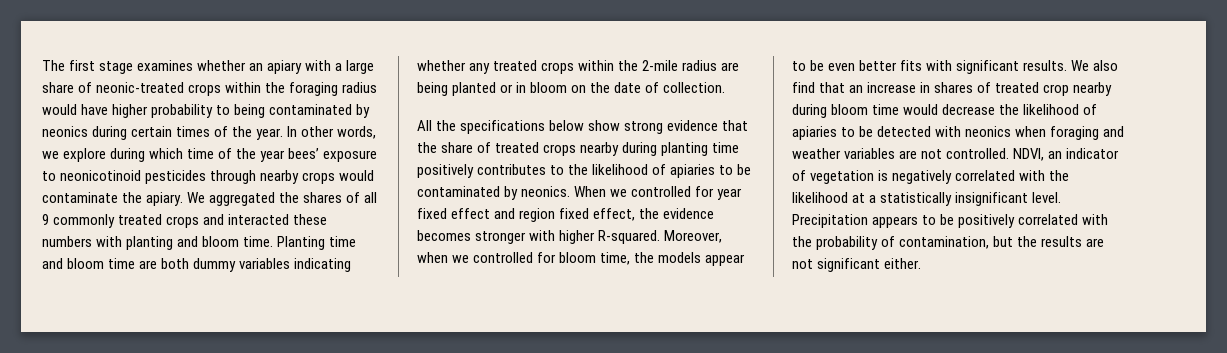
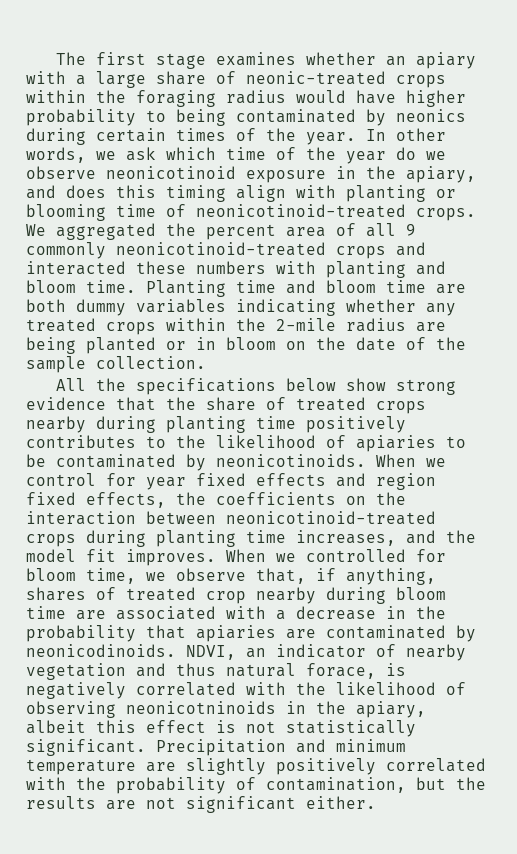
[63,148,146,162] explore during -> [126,147,156,161] ask
[288,148,378,162] [42,170,375,184] [42,192,184,206] bees’ exposure to neonicotinoid pesticides through nearby crops would contaminate the apiary. -> [396,147,446,160] [26,166,476,183] [26,185,456,202] [26,204,476,221] do we observe neonicotinoid exposure in the apiary, and does this timing align with planting or blooming time of neonicotinoid-treated crops.
[303,192,343,203] shares -> [206,224,326,240] percent area
[118,214,163,225] treated -> [116,242,326,256] neonicotinoid-treated
(660, 87) none -> [436,337,466,350] [26,356,86,373] the sample
[521,186,692,197] neonics. When we controlled -> [216,454,446,467] [26,473,96,486] neonicotinoids. When we control
[451,208,491,219] effect -> [256,473,326,486] effects
[593,208,715,221] [417,230,723,244] [417,252,448,263] effect, the evidence becomes stronger with higher R-squared. Moreover, when -> [86,492,406,508] [26,511,436,525] [26,530,476,547] [26,549,266,566] effects, the coefficients on the interaction between neonicotinoid-treated crops during planting time increases, and the model fit improves. When
[634,252,746,266] [792,60,1119,74] [792,82,931,93] the models appear to be even better fits with significant results. We also find that an increase in -> [146,568,436,585] we observe that, if anything,
[903,104,1098,115] [792,126,1125,140] [792,148,1120,161] [792,170,875,184] would decrease the likelihood of apiaries to be detected with neonics when foraging and weather variables are not controlled. NDVI, an indicator of vegetation -> [76,606,446,620] [26,625,476,642] [26,644,466,661] [26,663,376,680] are associated with a decrease in the probability that apiaries are contaminated by neonicodinoids. NDVI, an indicator of nearby vegetation and thus natural forace,
[852,192,1062,206] [792,214,955,228] at a statistically insignificant level. Precipitation appears to be -> [446,682,466,695] [26,701,426,718] [26,720,416,737] [26,739,406,756] [26,758,266,775] of observing neonicotninoids in the apiary, albeit this effect is not statistically significant. Precipitation and minimum temperature are slightly

